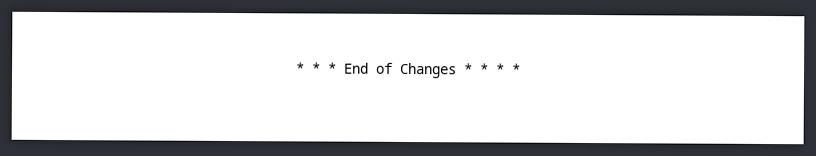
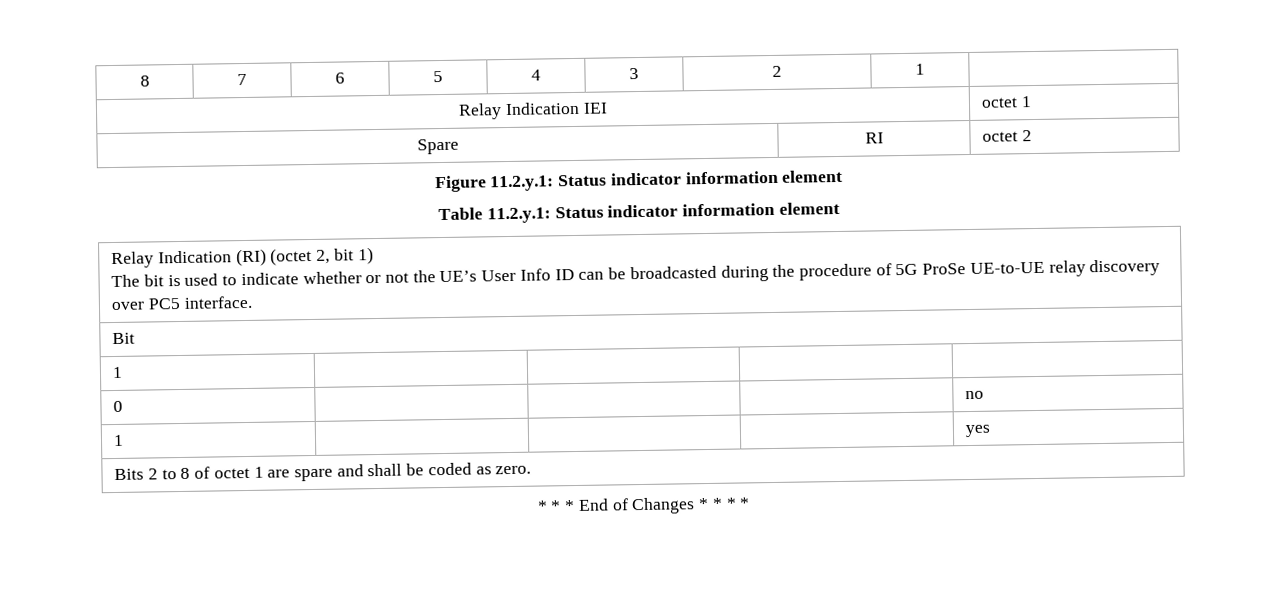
(296, 68) none -> [139,75,150,87] [237,73,247,86] [335,72,345,84] [433,70,443,83] [531,69,541,81] [629,68,639,80] [772,65,782,77] [915,63,925,75] [458,101,608,120] [981,96,1032,108] [416,138,459,155] [864,132,884,144] [982,130,1032,142] [434,169,844,193] [438,201,840,224] [111,247,374,269] [111,259,1161,288] [111,295,253,311] [112,332,136,345] [112,366,124,379] [113,400,124,413] [965,390,985,400] [113,434,125,447] [965,424,992,438] [114,462,532,482] 8 | 7 | 6 | 5 | 4 | 3 | 2 | 1 | // Relay Indication IEI | octet 1 // Spare | RI | octet 2 // Figure 11.2.y.1: Status indicator information element // Table 11.2.y.1: Status indicator information element // Relay Indication (RI) (octet 2, bit 1) // The bit is used to indicate whether or not the UE’s User Info ID can be broadcasted during the procedure of 5G ProSe UE-to-UE relay discovery over PC5 interface. // Bit // 1 | | | | // 0 | | | | no // 1 | | | | yes // Bits 2 to 8 of octet 1 are spare and shall be coded as zero. //

